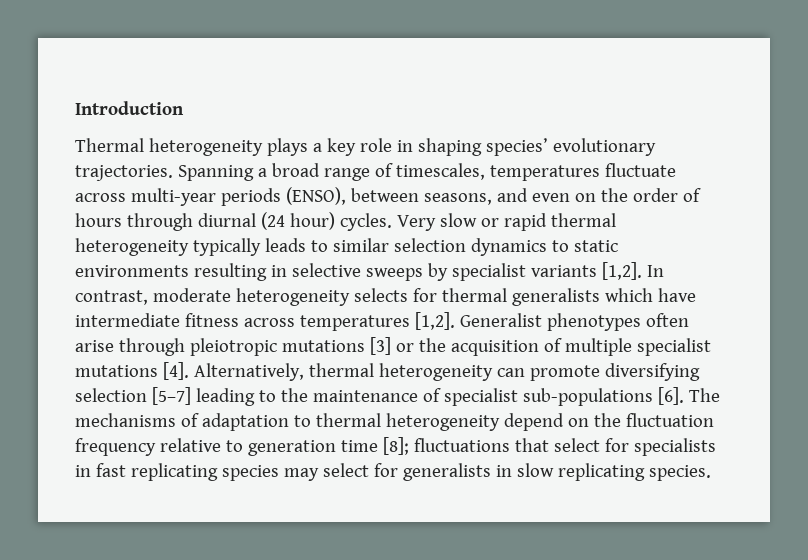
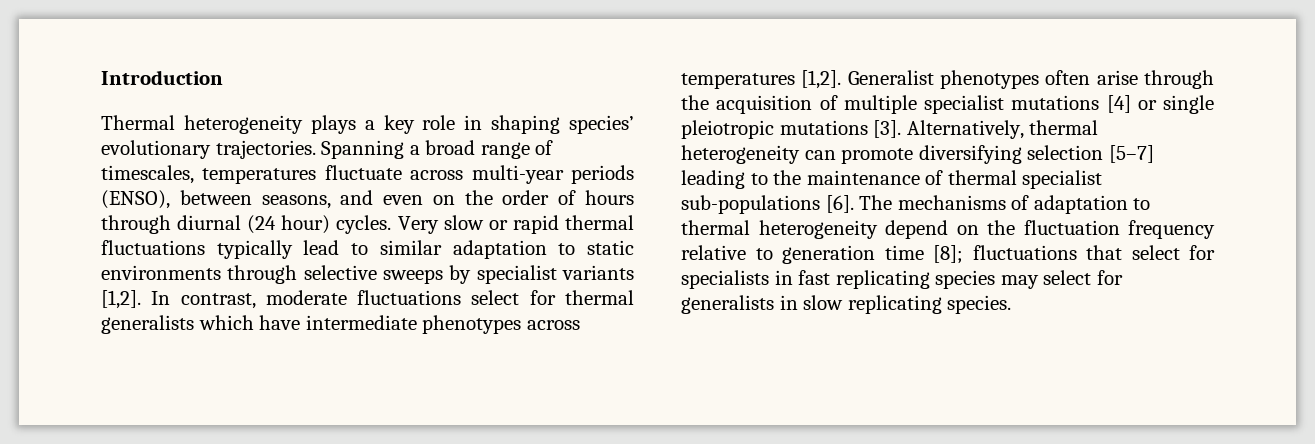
[75,238,547,256] heterogeneity typically leads to similar selection dynamics -> [101,240,547,259] fluctuations typically lead to similar adaptation
[193,263,287,281] resulting in -> [227,265,298,284] through
[235,288,408,306] heterogeneity selects -> [357,290,520,305] fluctuations select
[184,313,239,327] fitness -> [422,315,522,334] phenotypes
[189,337,414,356] pleiotropic mutations [3] or -> (1214, 79) none
[162,362,189,380] [4]. -> [1106,95,1214,114] [681,120,902,139] [4] or single pleiotropic mutations [3].
(441, 395) none -> [947,170,1017,185] thermal

